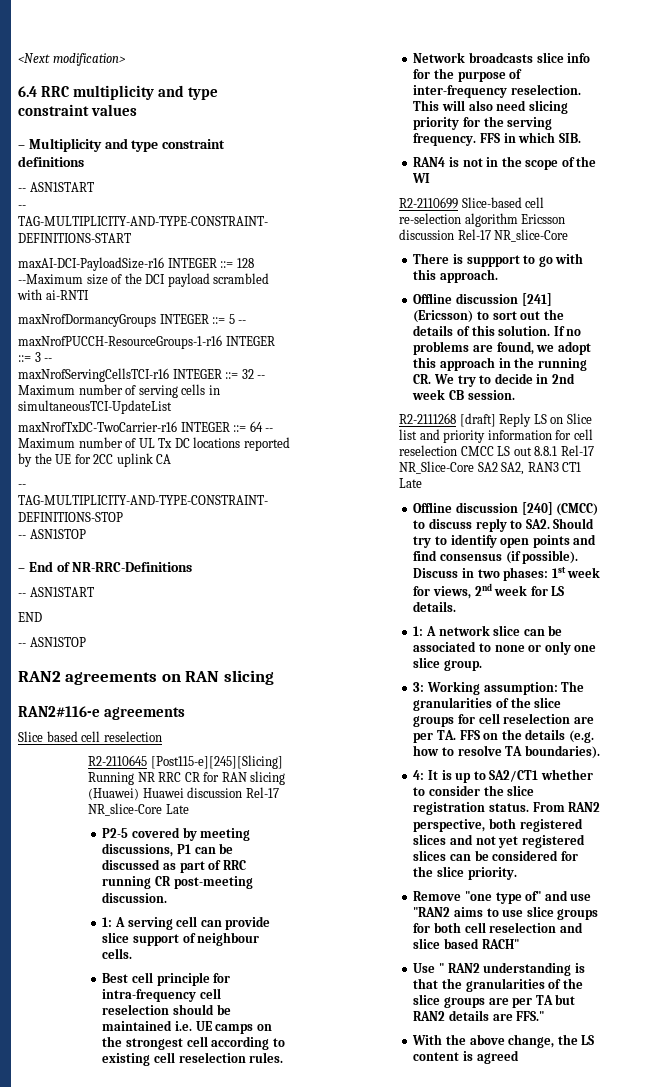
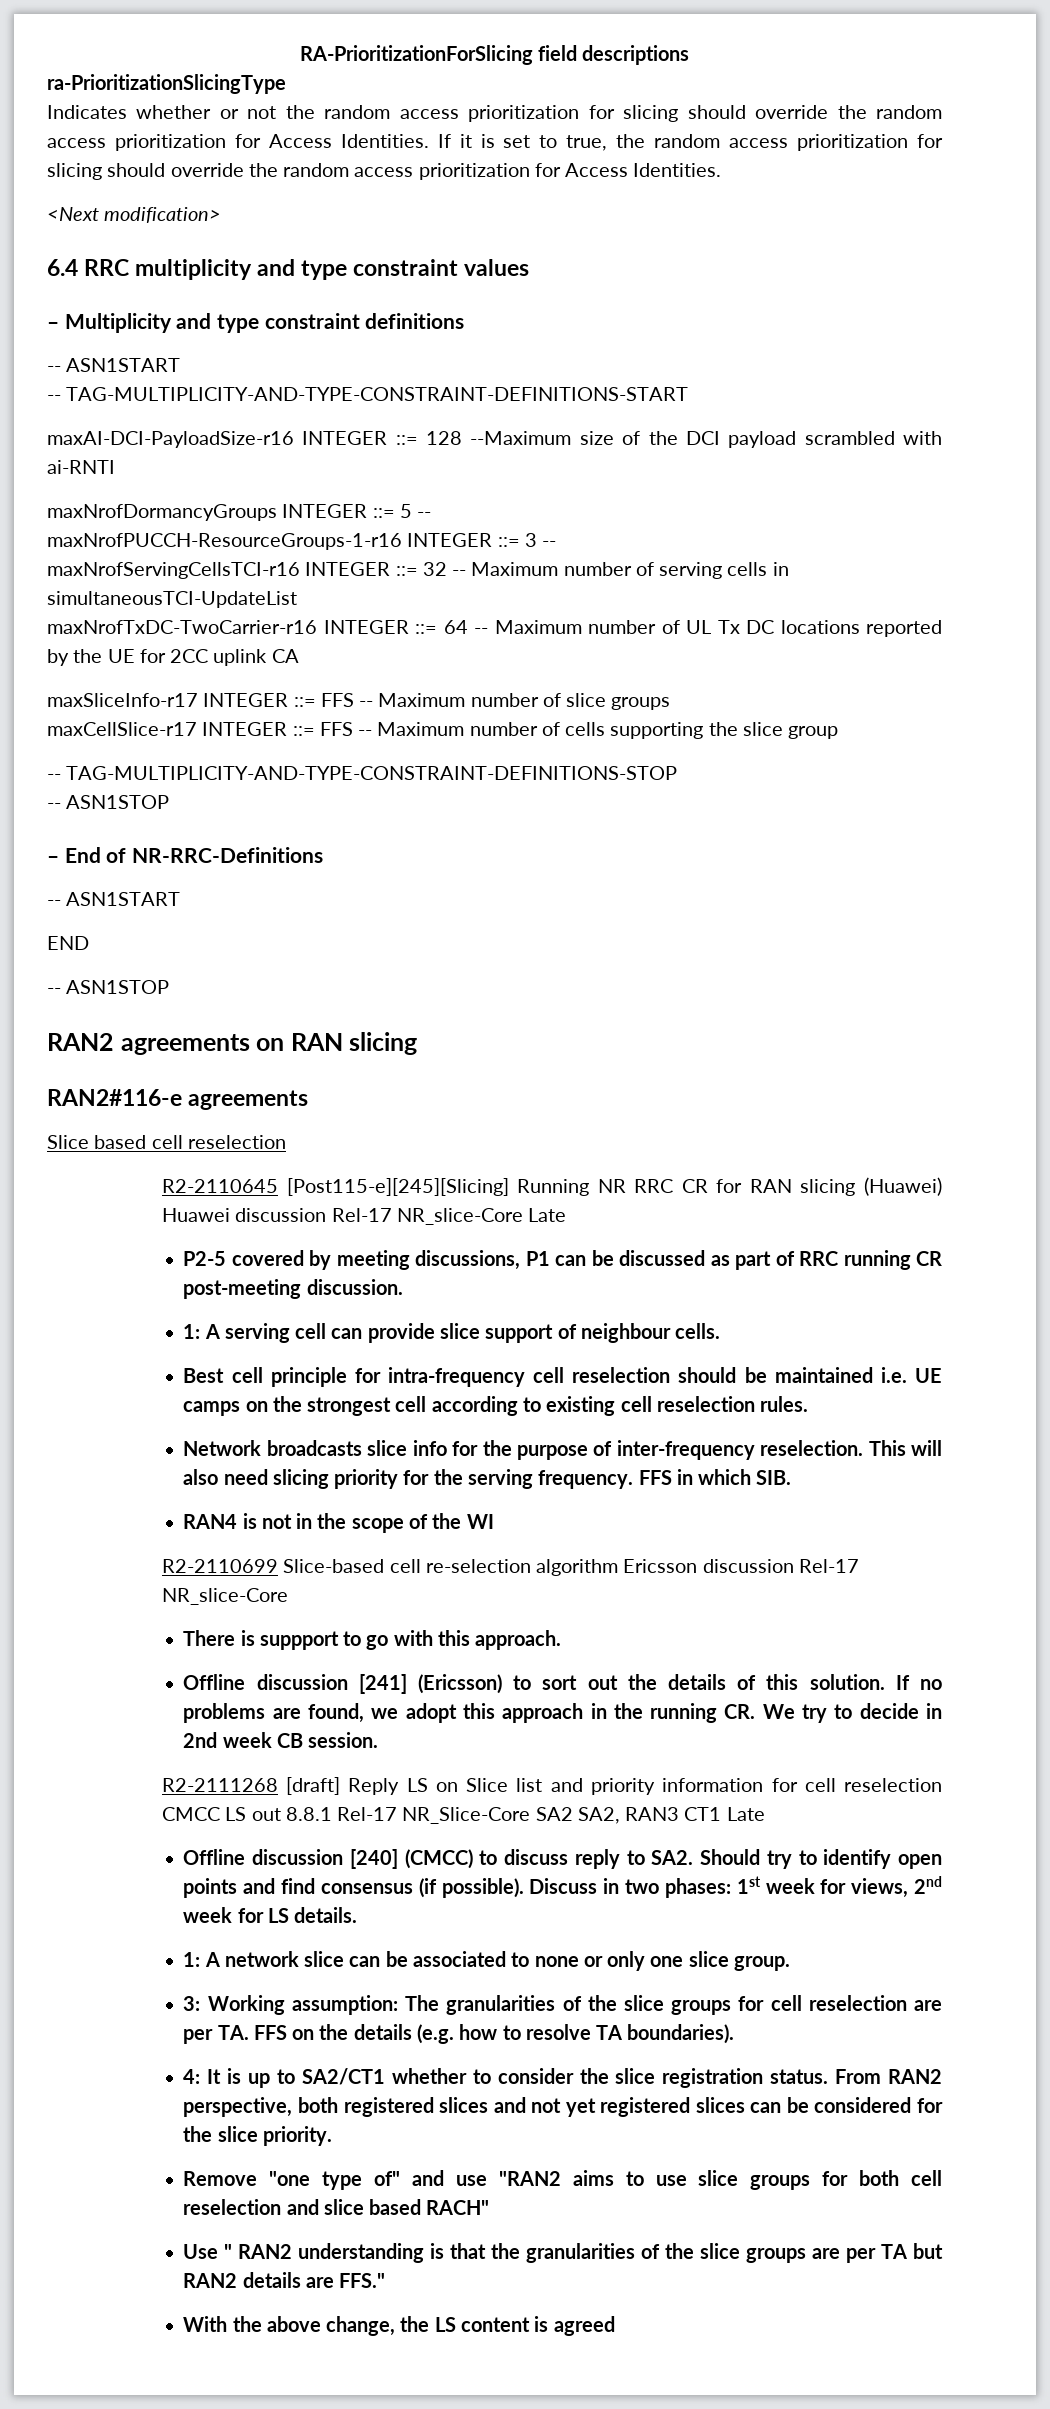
(18, 58) none -> [299,45,690,65] [47,74,286,94] [47,105,942,122] [47,134,943,151] [47,163,722,180] RA-PrioritizationForSlicing field descriptions // ra-PrioritizationSlicingType // Indicates whether or not the random access prioritization for slicing should override the random access prioritization for Access Identities. If it is set to true, the random access prioritization for slicing should override the random access prioritization for Access Identities. //
(172, 459) none -> [47,693,671,710] [47,722,839,739] // maxSliceInfo-r17 INTEGER ::= FFS -- Maximum number of slice groups // maxCellSlice-r17 INTEGER ::= FFS -- Maximum number of cells supporting the slice group

